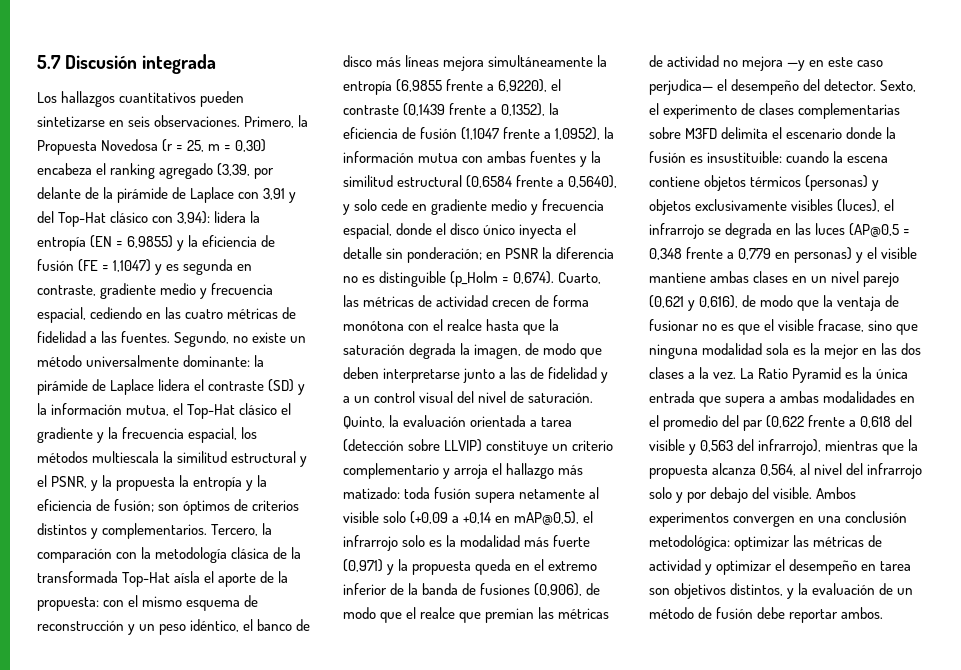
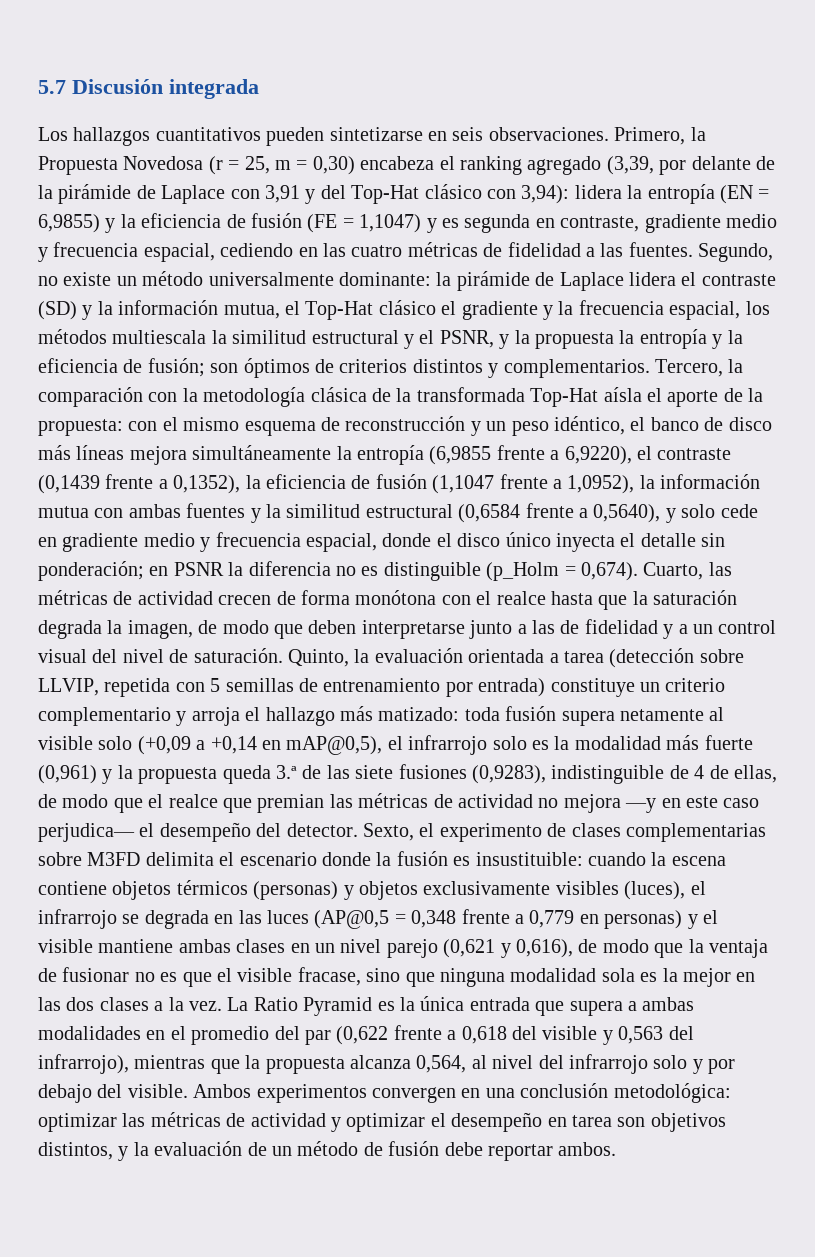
[444,439,483,452] LLVIP) -> [38,678,546,697] LLVIP, repetida con 5 semillas de entrenamiento por entrada)
[343,559,383,572] (0,971) -> [38,765,97,784] (0,961)
[515,559,598,571] [343,583,583,596] en el extremo inferior de la banda de fusiones (0,906), -> [276,764,777,784] 3.ª de las siete fusiones (0,9283), indistinguible de 4 de ellas,

